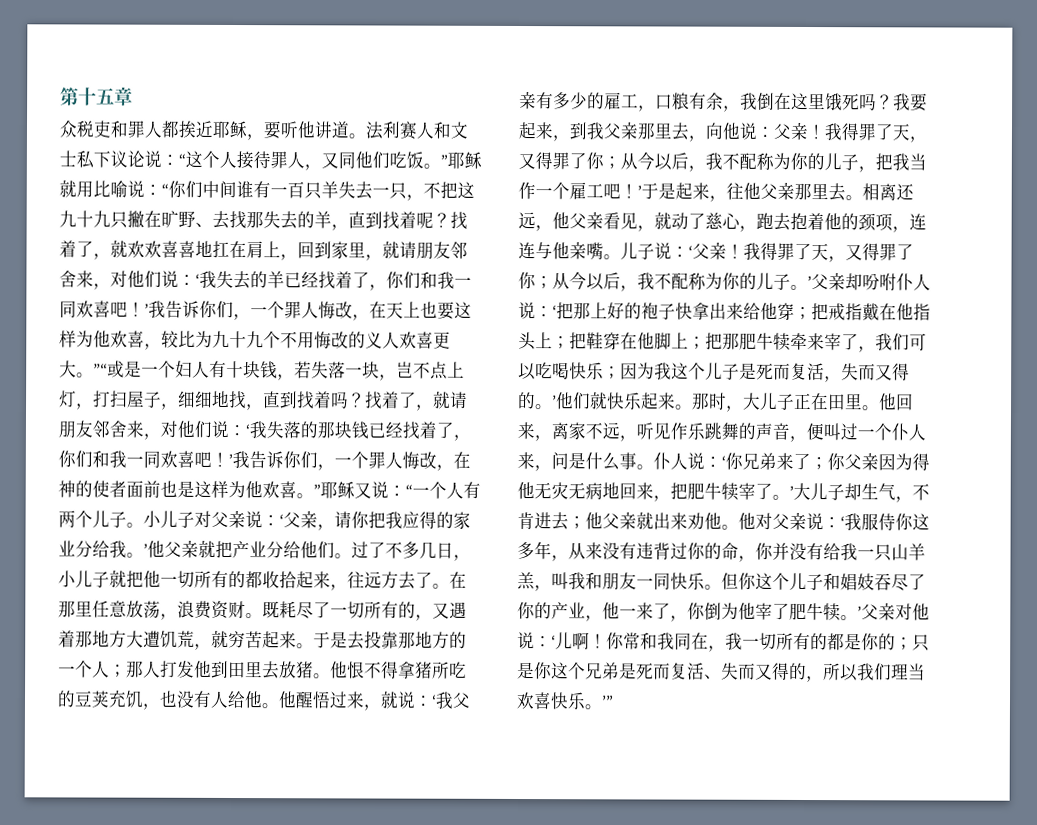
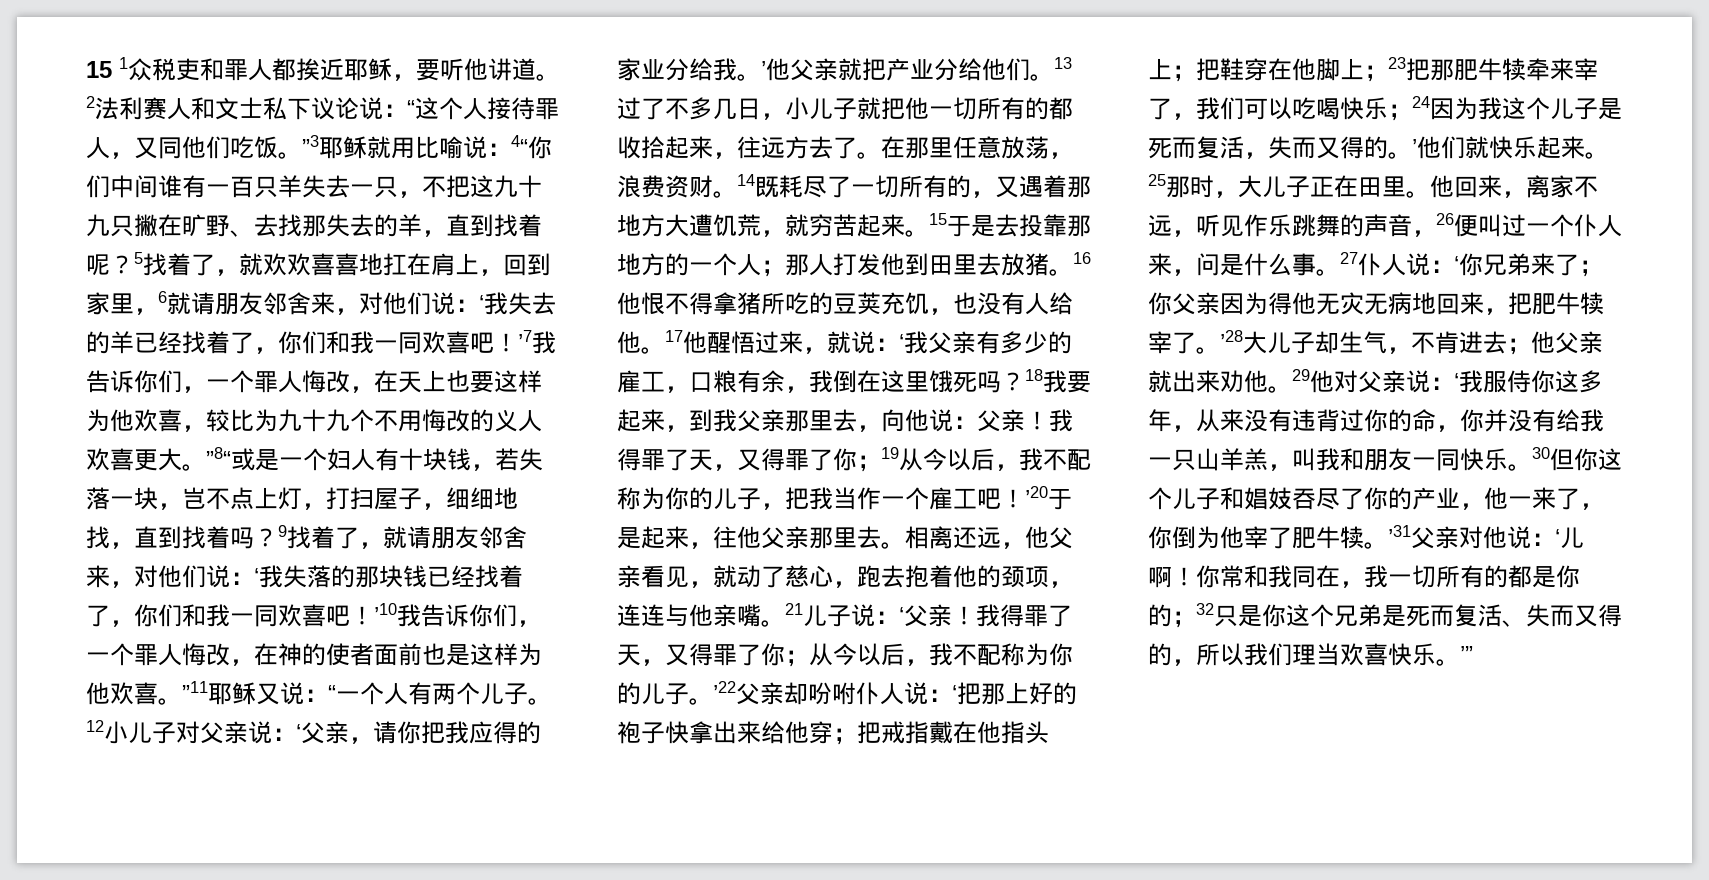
[60,86,133,106] 第十五章 // -> [86,57,128,78] 15 1
(366, 136) none -> [86,96,95,108] 2
[440,154,448,167] ” -> [302,135,319,156] ”3
[161,183,169,196] “ -> [511,135,528,156] 4“
(451, 220) none -> [134,252,143,264] 5
(383, 257) none -> [158,291,167,303] 6
[144,303,149,316] ’ -> [518,330,532,351] ’7
[93,363,108,376] ”“ -> [206,447,231,468] ”8“
(366, 400) none -> [278,525,287,537] 9
[228,453,233,467] ’ -> [374,603,397,624] ’10
[313,484,321,497] ” -> [182,681,208,702] ”11
(144, 525) none -> [86,720,104,732] 12
(352, 556) none -> [1054,57,1072,69] 13
(263, 616) none -> [737,174,755,186] 14
(314, 646) none -> [929,213,947,225] 15
(331, 676) none -> [1073,252,1091,264] 16
(279, 706) none -> [665,330,683,342] 17
(894, 102) none -> [1025,369,1043,381] 18
(621, 163) none -> [881,447,899,459] 19
[637,185,642,198] ’ -> [1025,486,1048,507] ’20
(621, 257) none -> [785,603,803,615] 21
[807,276,812,289] ’ -> [713,681,736,702] ’22
(706, 343) none -> [1388,57,1406,69] 23
(621, 373) none -> [1412,96,1430,108] 24
(693, 407) none -> [1148,174,1166,186] 25
(807, 439) none -> [1436,213,1454,225] 26
(654, 467) none -> [1340,252,1358,264] 27
[789,485,794,498] ’ -> [1220,330,1243,351] ’28
(739, 527) none -> [1292,369,1310,381] 29
(722, 587) none -> [1532,447,1550,459] 30
[857,606,862,619] ’ -> [1388,525,1411,546] ’31
(913, 644) none -> [1196,603,1214,615] 32

